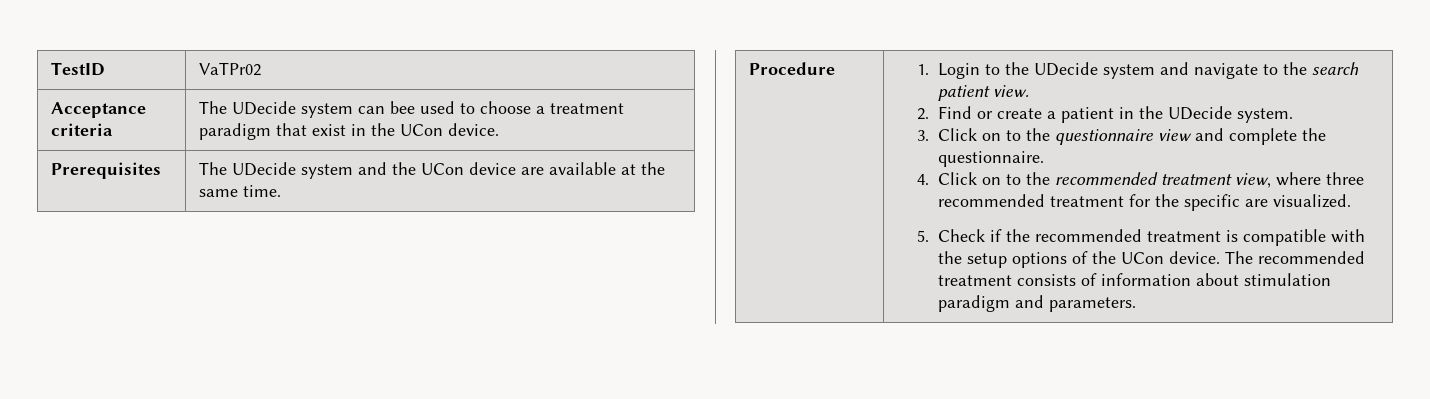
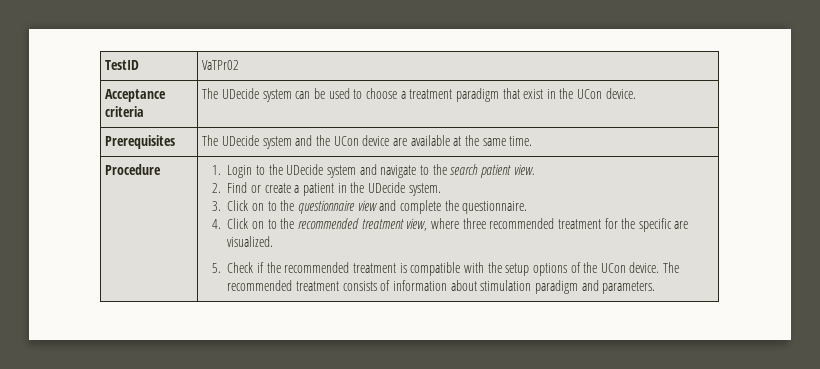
[389,101,415,114] bee -> [313,88,325,99] be

